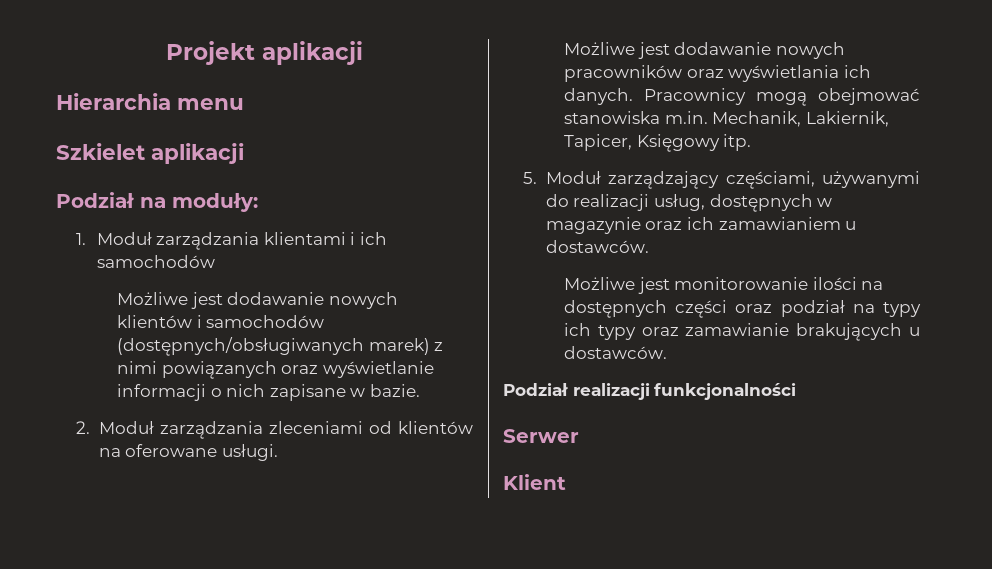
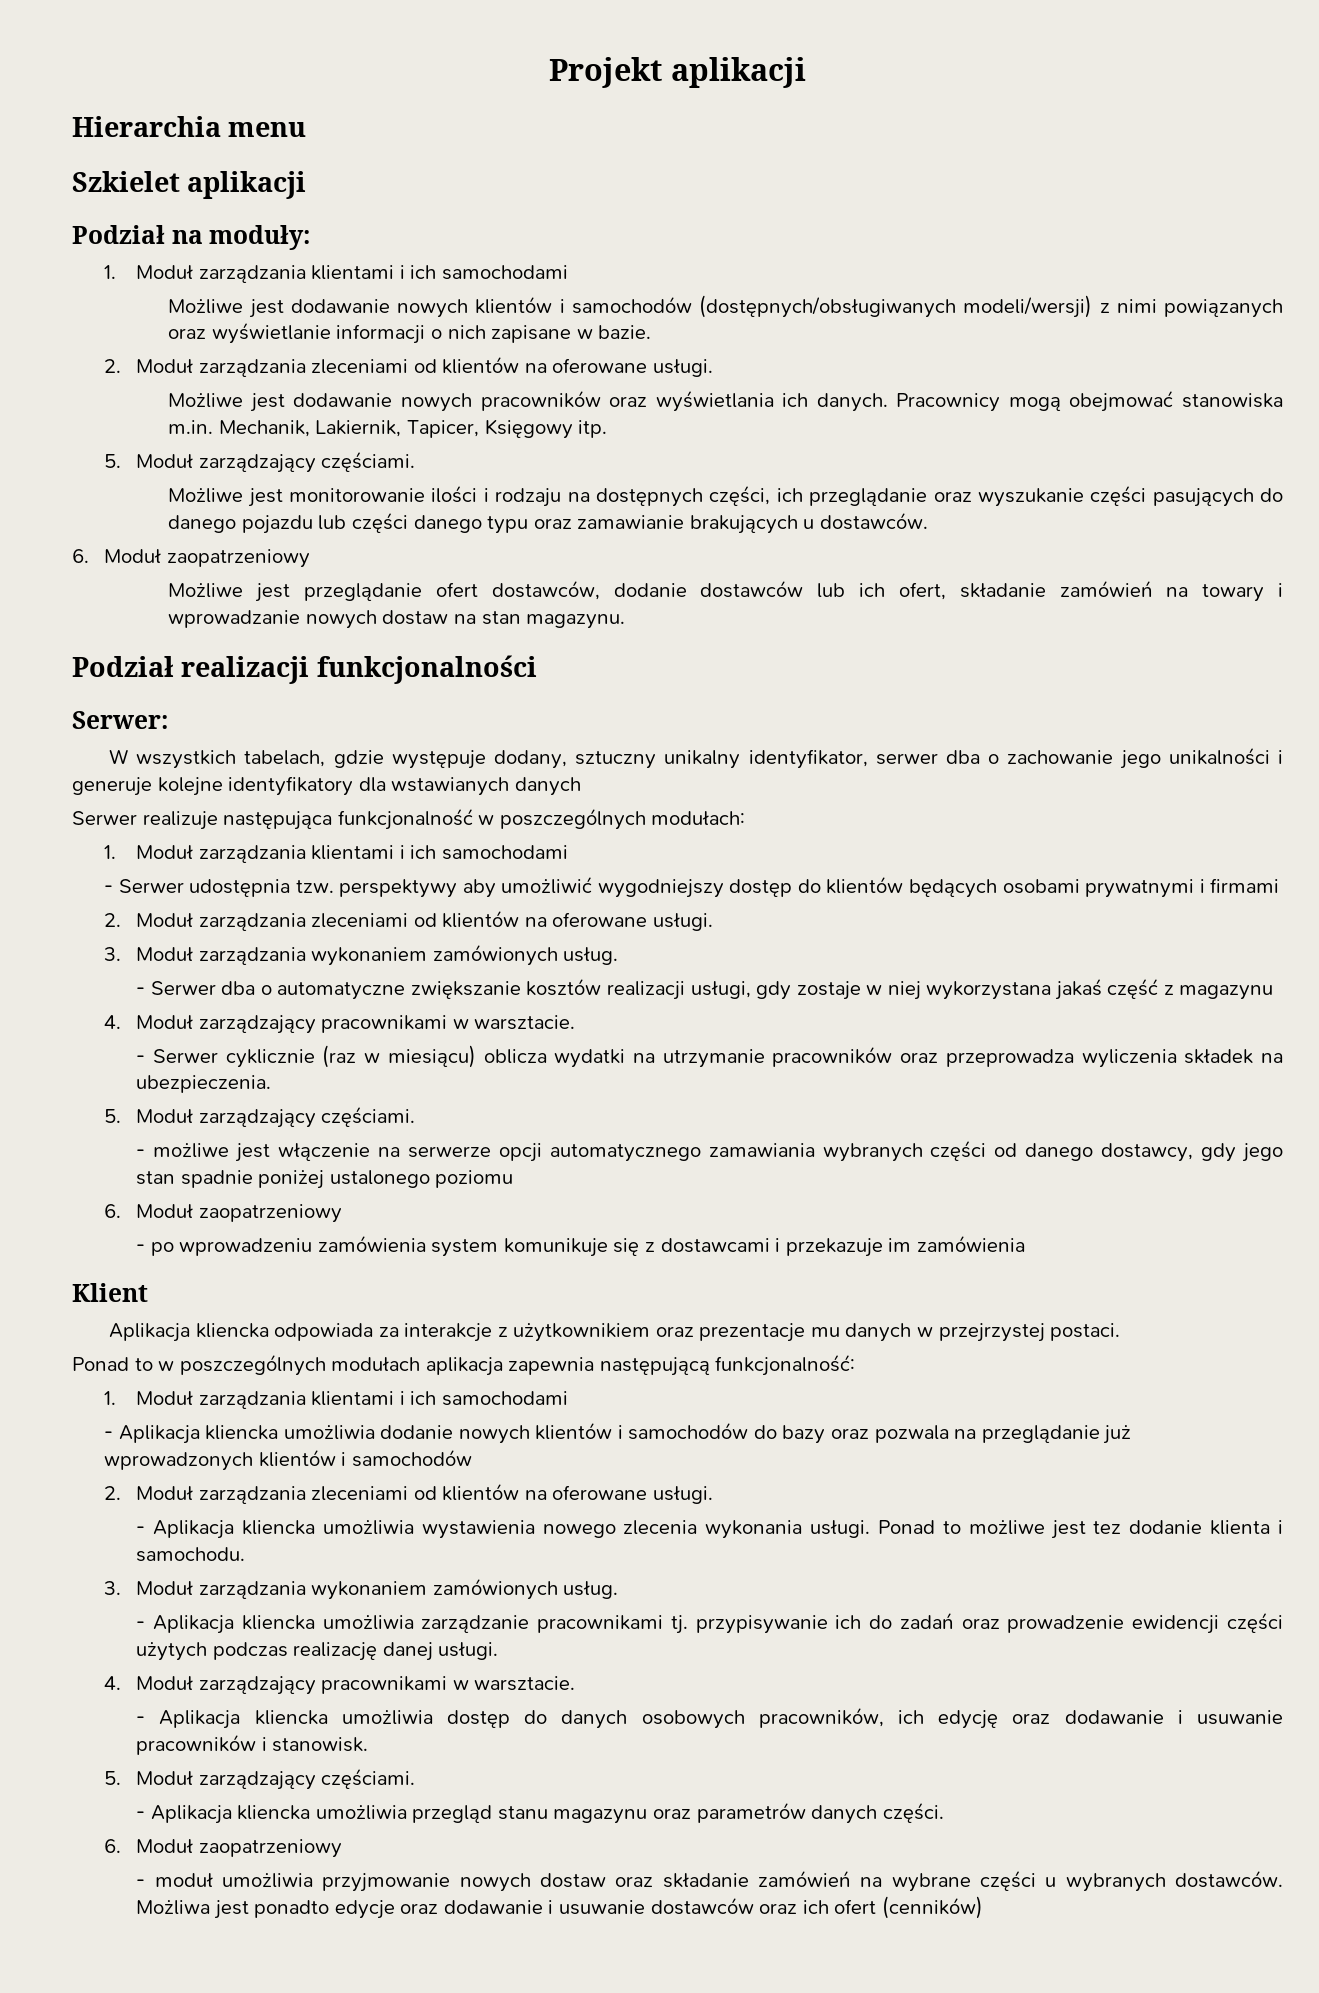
[96,255,215,268] samochodów -> [441,265,568,280] samochodami
[368,338,430,355] marek) -> [963,295,1093,318] modeli/wersji)
[725,171,920,189] [545,194,833,212] [545,217,857,234] [545,240,649,253] [563,277,884,294] [563,300,921,318] [563,323,636,340] częściami, używanymi do realizacji usług, dostępnych w magazynie oraz ich zamawianiem u dostawców. // Możliwe jest monitorowanie ilości na dostępnych części oraz podział na typy ich typy -> [321,451,416,472] [168,485,1284,507] [168,512,529,534] częściami. // Możliwe jest monitorowanie ilości i rodzaju na dostępnych części, ich przeglądanie oraz wyszukanie części pasujących do danego pojazdu lub części danego typu
[503,383,797,400] [503,429,579,443] [503,474,566,490] Podział realizacji funkcjonalności // Serwer // Klient -> [72,549,310,568] [168,580,1284,602] [168,610,626,629] [72,655,537,684] [72,711,168,729] [109,747,1283,769] [72,776,581,796] [72,808,746,830] [104,845,568,863] [104,876,1280,898] [104,910,713,931] [104,944,619,966] [136,978,1274,1000] [104,1015,576,1034] [136,1045,1283,1068] [136,1075,272,1093] [104,1106,416,1128] [136,1140,1283,1162] [136,1170,514,1189] [104,1204,342,1223] [136,1235,1025,1257] [72,1283,148,1302] [109,1323,1121,1342] [72,1354,856,1376] [104,1391,568,1409] [104,1422,1132,1444] [104,1449,472,1471] [104,1483,713,1504] [136,1520,1284,1539] [136,1547,246,1562] [104,1578,619,1600] [136,1612,1283,1634] [136,1642,499,1661] [104,1676,576,1695] [136,1707,1283,1729] [136,1734,369,1755] [104,1768,416,1790] [136,1802,944,1824] [104,1839,342,1858] [136,1870,1283,1892] [136,1896,983,1919] 6. Moduł zaopatrzeniowy // Możliwe jest przeglądanie ofert dostawców, dodanie dostawców lub ich ofert, składanie zamówień na towary i wprowadzanie nowych dostaw na stan magazynu. // Podział realizacji funkcjonalności // Serwer: // W wszystkich tabelach, gdzie występuje dodany, sztuczny unikalny identyfikator, serwer dba o zachowanie jego unikalności i generuje kolejne identyfikatory dla wstawianych danych // Serwer realizuje następująca funkcjonalność w poszczególnych modułach: // 1. Moduł zarządzania klientami i ich samochodami // - Serwer udostępnia tzw. perspektywy aby umożliwić wygodniejszy dostęp do klientów będących osobami prywatnymi i firmami // 2. Moduł zarządzania zleceniami od klientów na oferowane usługi. // 3. Moduł zarządzania wykonaniem zamówionych usług. // - Serwer dba o automatyczne zwiększanie kosztów realizacji usługi, gdy zostaje w niej wykorzystana jakaś część z magazynu // 4. Moduł zarządzający pracownikami w warsztacie. // - Serwer cyklicznie (raz w miesiącu) oblicza wydatki na utrzymanie pracowników oraz przeprowadza wyliczenia składek na ubezpieczenia. // 5. Moduł zarządzający częściami. // - możliwe jest włączenie na serwerze opcji automatycznego zamawiania wybranych części od danego dostawcy, gdy jego stan spadnie poniżej ustalonego poziomu // 6. Moduł zaopatrzeniowy // - po wprowadzeniu zamówienia system komunikuje się z dostawcami i przekazuje im zamówienia // Klient // Aplikacja kliencka odpowiada za interakcje z użytkownikiem oraz prezentacje mu danych w przejrzystej postaci. // Ponad to w poszczególnych modułach aplikacja zapewnia następującą funkcjonalność: // 1. Moduł zarządzania klientami i ich samochodami // - Aplikacja kliencka umożliwia dodanie nowych klientów i samochodów do bazy oraz pozwala na przeglądanie już wprowadzonych klientów i samochodów // 2. Moduł zarządzania zleceniami od klientów na oferowane usługi. // - Aplikacja kliencka umożliwia wystawienia nowego zlecenia wykonania usługi. Ponad to możliwe jest tez dodanie klienta i samochodu. // 3. Moduł zarządzania wykonaniem zamówionych usług. // - Aplikacja kliencka umożliwia zarządzanie pracownikami tj. przypisywanie ich do zadań oraz prowadzenie ewidencji części użytych podczas realizację danej usługi. // 4. Moduł zarządzający pracownikami w warsztacie. // - Aplikacja kliencka umożliwia dostęp do danych osobowych pracowników, ich edycję oraz dodawanie i usuwanie pracowników i stanowisk. // 5. Moduł zarządzający częściami. // - Aplikacja kliencka umożliwia przegląd stanu magazynu oraz parametrów danych części. // 6. Moduł zaopatrzeniowy // - moduł umożliwia przyjmowanie nowych dostaw oraz składanie zamówień na wybrane części u wybranych dostawców. Możliwa jest ponadto edycje oraz dodawanie i usuwanie dostawców oraz ich ofert (cenników)

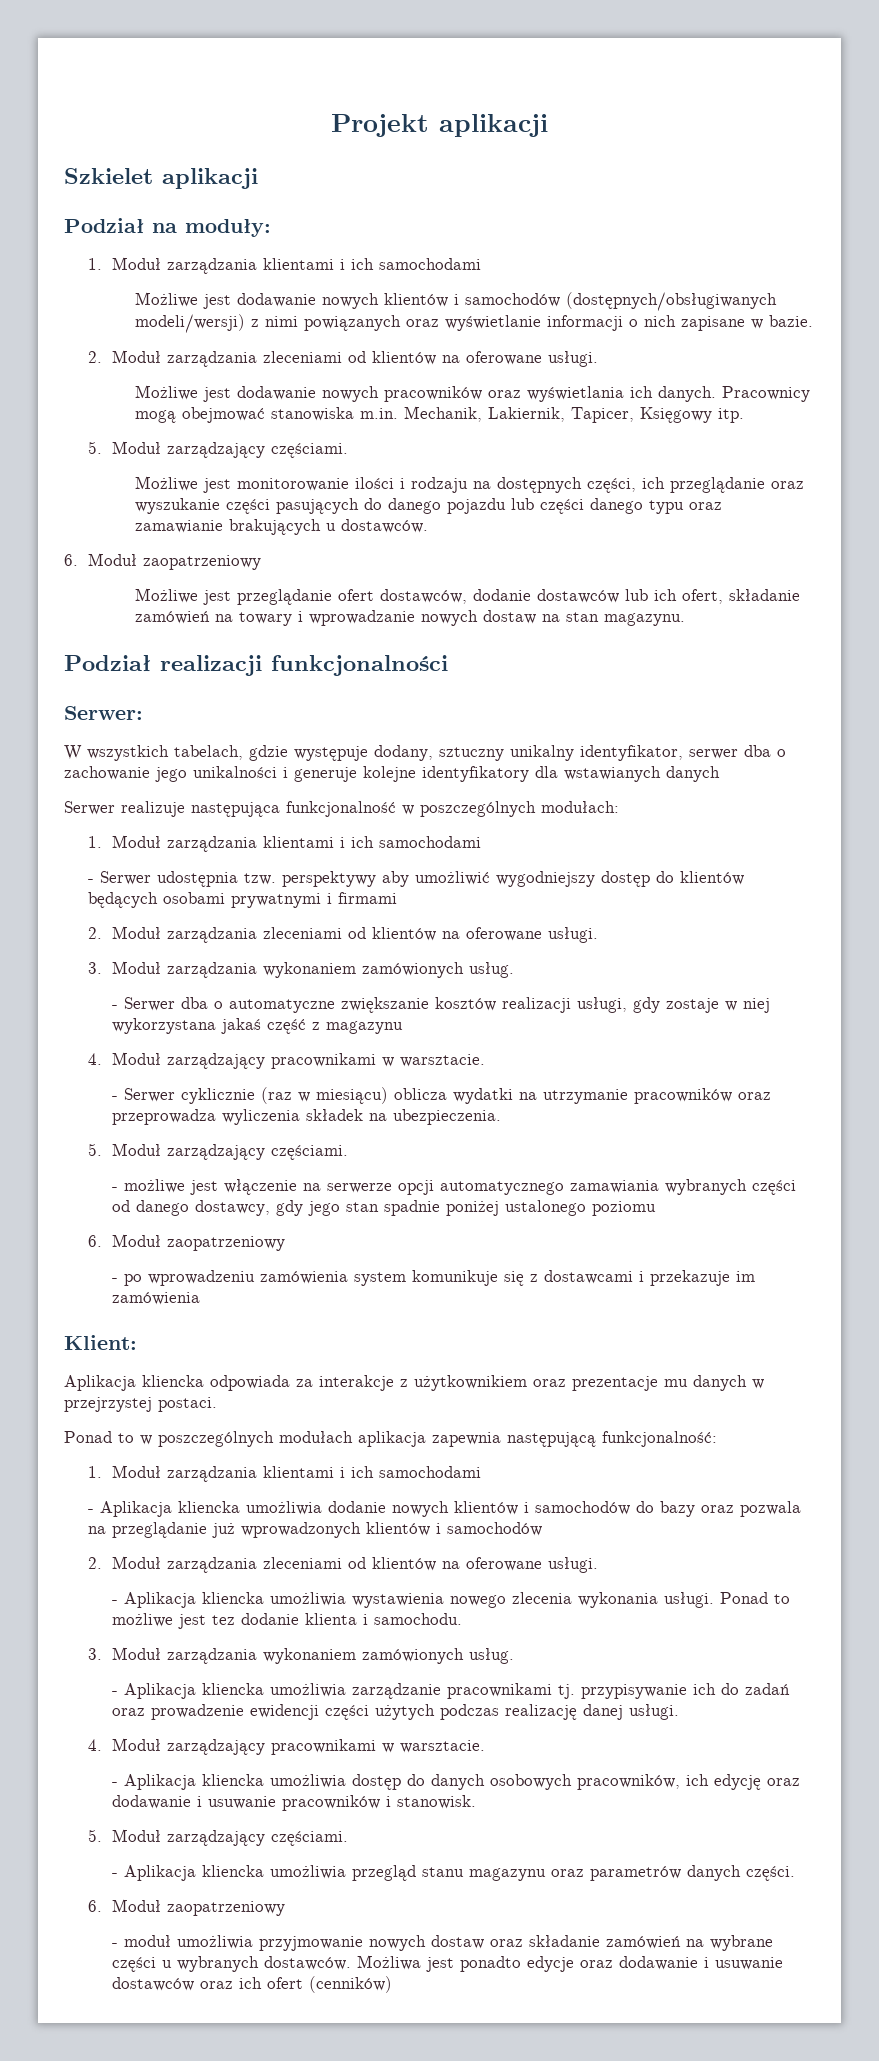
[72,116,307,137] // Hierarchia menu -> (548, 125) none
[72,1283,148,1302] Klient -> [64,1335,137,1350] Klient:

